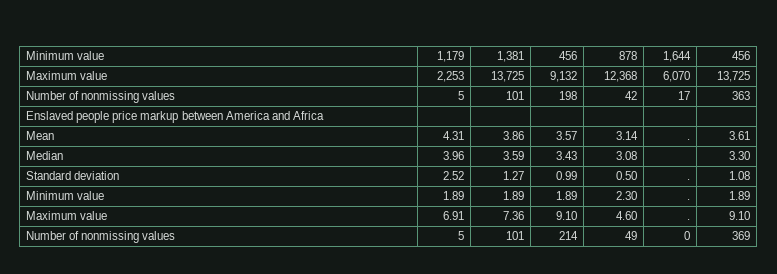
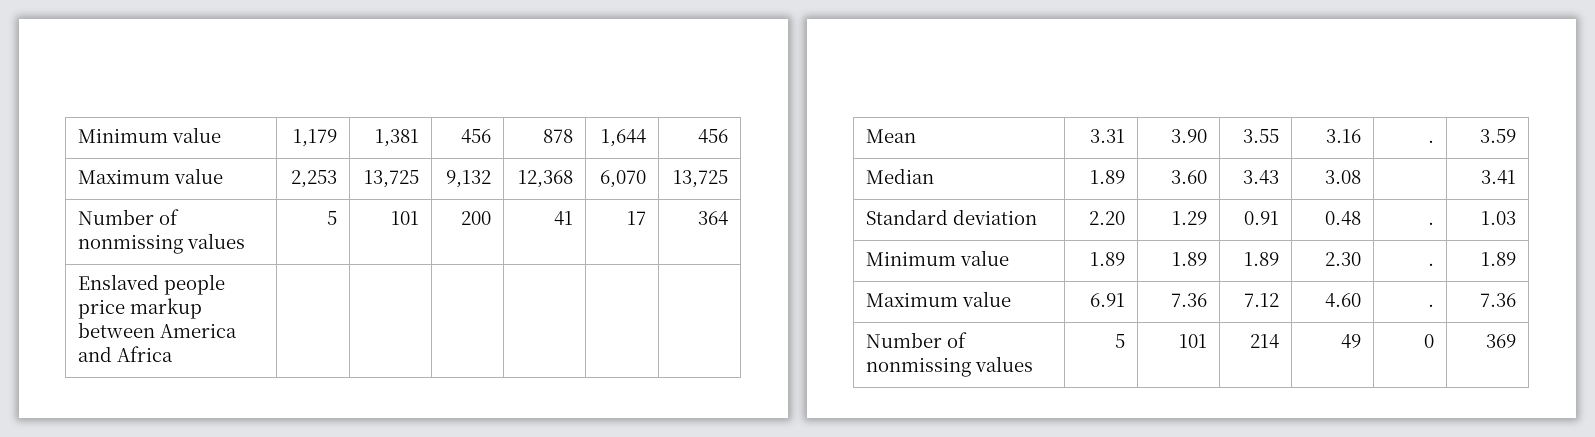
[558,91,577,100] [624,91,637,100] 198 | 42 -> [460,211,491,225] [553,211,573,225] 200 | 41
[731,91,750,100] 363 -> [697,211,728,225] 364
[442,131,464,140] [502,131,524,140] [555,131,577,140] [615,131,638,140] [686,139,690,140] [728,131,750,140] 4.31 | 3.86 | 3.57 | 3.14 | . | 3.61 -> [1089,129,1125,143] [1170,129,1207,143] [1242,129,1279,143] [1325,129,1361,143] [1427,140,1434,143] [1479,129,1516,143] 3.31 | 3.90 | 3.55 | 3.16 | . | 3.59
[442,151,464,160] [502,151,524,160] 3.96 | 3.59 -> [1089,170,1125,184] [1170,170,1207,184] 1.89 | 3.60
[728,151,750,160] 3.30 -> [1480,170,1516,184] 3.41
[442,171,464,180] [502,171,524,180] [555,171,577,180] [615,171,637,180] [686,179,690,180] [728,171,750,180] 2.52 | 1.27 | 0.99 | 0.50 | . | 1.08 -> [1088,211,1125,225] [1171,211,1207,225] [1243,211,1279,225] [1324,211,1361,225] [1427,222,1434,225] [1480,211,1516,225] 2.20 | 1.29 | 0.91 | 0.48 | . | 1.03
[555,211,577,220] 9.10 -> [1243,293,1279,307] 7.12
[728,211,750,220] 9.10 -> [1479,293,1516,307] 7.36

